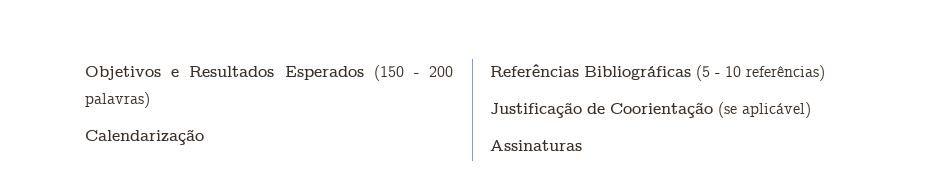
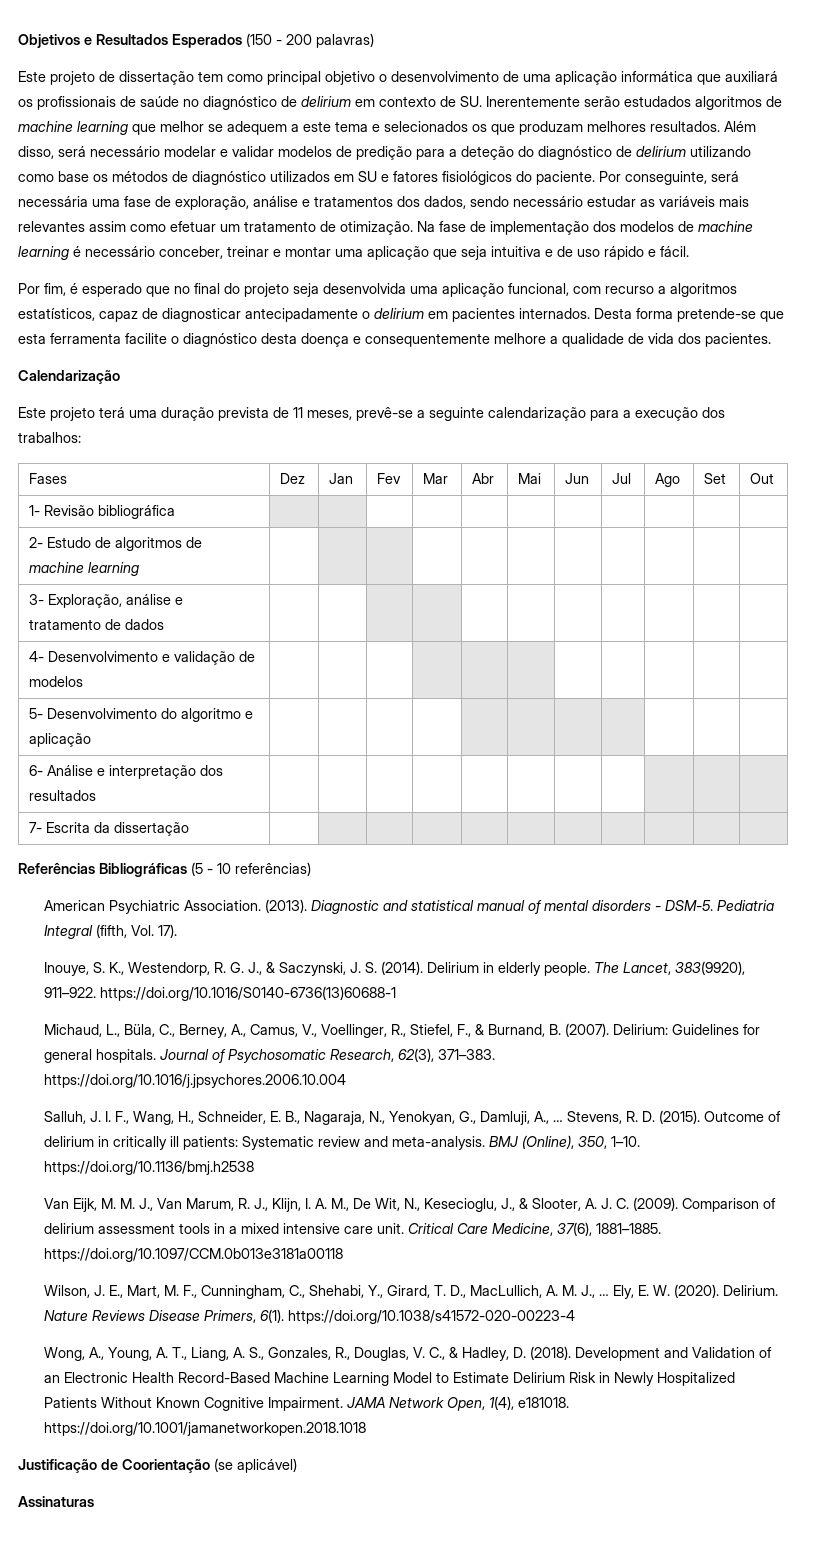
[85,129,204,145] Calendarização -> [18,71,778,85] [18,96,782,110] [18,121,756,135] [18,146,751,160] [18,171,739,185] [18,196,749,210] [18,221,753,235] [18,246,689,260] [18,283,737,297] [18,308,784,322] [18,333,771,347] [18,370,120,384] [18,407,725,421] [18,432,81,443] [29,473,68,484] [280,473,306,484] [329,473,354,484] [377,473,402,484] [423,473,449,484] [472,473,495,484] [518,473,542,484] [565,473,590,484] [612,473,632,484] [655,473,681,487] [704,473,727,484] [750,473,775,484] [29,505,176,519] [29,537,203,551] [29,562,140,576] [29,594,184,608] [29,619,165,630] [29,651,256,665] [29,676,84,687] [29,708,254,722] [29,733,92,747] [29,765,224,779] [29,790,97,801] [29,822,190,836] Este projeto de dissertação tem como principal objetivo o desenvolvimento de uma aplicação informática que auxiliará os profissionais de saúde no diagnóstico de delirium em contexto de SU. Inerentemente serão estudados algoritmos de machine learning que melhor se adequem a este tema e selecionados os que produzam melhores resultados. Além disso, será necessário modelar e validar modelos de predição para a deteção do diagnóstico de delirium utilizando como base os métodos de diagnóstico utilizados em SU e fatores fisiológicos do paciente. Por conseguinte, será necessária uma fase de exploração, análise e tratamentos dos dados, sendo necessário estudar as variáveis mais relevantes assim como efetuar um tratamento de otimização. Na fase de implementação dos modelos de machine learning é necessário conceber, treinar e montar uma aplicação que seja intuitiva e de uso rápido e fácil. // Por fim, é esperado que no final do projeto seja desenvolvida uma aplicação funcional, com recurso a algoritmos estatísticos, capaz de diagnosticar antecipadamente o delirium em pacientes internados. Desta forma pretende-se que esta ferramenta facilite o diagnóstico desta doença e consequentemente melhore a qualidade de vida dos pacientes. // Calendarização // Este projeto terá uma duração prevista de 11 meses, prevê-se a seguinte calendarização para a execução dos trabalhos: // Fases | Dez | Jan | Fev | Mar | Abr | Mai | Jun | Jul | Ago | Set | Out // 1- Revisão bibliográfica | | | | | | | | | | | // 2- Estudo de algoritmos de machine learning | | | | | | | | | | | // 3- Exploração, análise e tratamento de dados | | | | | | | | | | | // 4- Desenvolvimento e validação de modelos | | | | | | | | | | | // 5- Desenvolvimento do algoritmo e aplicação | | | | | | | | | | | // 6- Análise e interpretação dos resultados | | | | | | | | | | | // 7- Escrita da dissertação | | | | | | | | | | |
(825, 73) none -> [43,899,774,914] [43,924,177,939] [43,961,745,976] [43,986,396,1001] [43,1023,760,1038] [43,1048,495,1063] [43,1074,346,1088] [43,1110,781,1125] [43,1135,640,1150] [43,1161,254,1175] [43,1197,776,1212] [43,1222,661,1236] [43,1248,343,1262] [43,1284,778,1299] [43,1309,575,1324] [43,1346,772,1361] [43,1372,735,1386] [43,1396,569,1411] [43,1422,366,1436] // American Psychiatric Association. (2013). Diagnostic and statistical manual of mental disorders - DSM-5. Pediatria Integral (fifth, Vol. 17). // Inouye, S. K., Westendorp, R. G. J., & Saczynski, J. S. (2014). Delirium in elderly people. The Lancet, 383(9920), 911–922. https://doi.org/10.1016/S0140-6736(13)60688-1 // Michaud, L., Büla, C., Berney, A., Camus, V., Voellinger, R., Stiefel, F., & Burnand, B. (2007). Delirium: Guidelines for general hospitals. Journal of Psychosomatic Research, 62(3), 371–383. https://doi.org/10.1016/j.jpsychores.2006.10.004 // Salluh, J. I. F., Wang, H., Schneider, E. B., Nagaraja, N., Yenokyan, G., Damluji, A., … Stevens, R. D. (2015). Outcome of delirium in critically ill patients: Systematic review and meta-analysis. BMJ (Online), 350, 1–10. https://doi.org/10.1136/bmj.h2538 // Van Eijk, M. M. J., Van Marum, R. J., Klijn, I. A. M., De Wit, N., Kesecioglu, J., & Slooter, A. J. C. (2009). Comparison of delirium assessment tools in a mixed intensive care unit. Critical Care Medicine, 37(6), 1881–1885. https://doi.org/10.1097/CCM.0b013e3181a00118 // Wilson, J. E., Mart, M. F., Cunningham, C., Shehabi, Y., Girard, T. D., MacLullich, A. M. J., … Ely, E. W. (2020). Delirium. Nature Reviews Disease Primers, 6(1). https://doi.org/10.1038/s41572-020-00223-4 // Wong, A., Young, A. T., Liang, A. S., Gonzales, R., Douglas, V. C., & Hadley, D. (2018). Development and Validation of an Electronic Health Record-Based Machine Learning Model to Estimate Delirium Risk in Newly Hospitalized Patients Without Known Cognitive Impairment. JAMA Network Open, 1(4), e181018. https://doi.org/10.1001/jamanetworkopen.2018.1018

